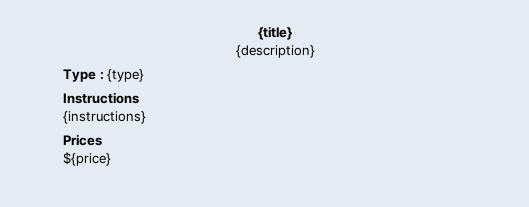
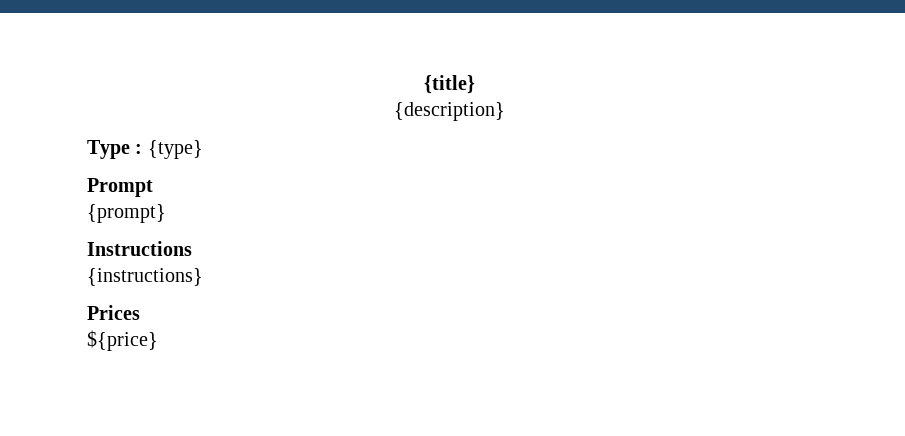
(145, 75) none -> [87,178,153,197] [87,204,166,223] // Prompt // {prompt}

